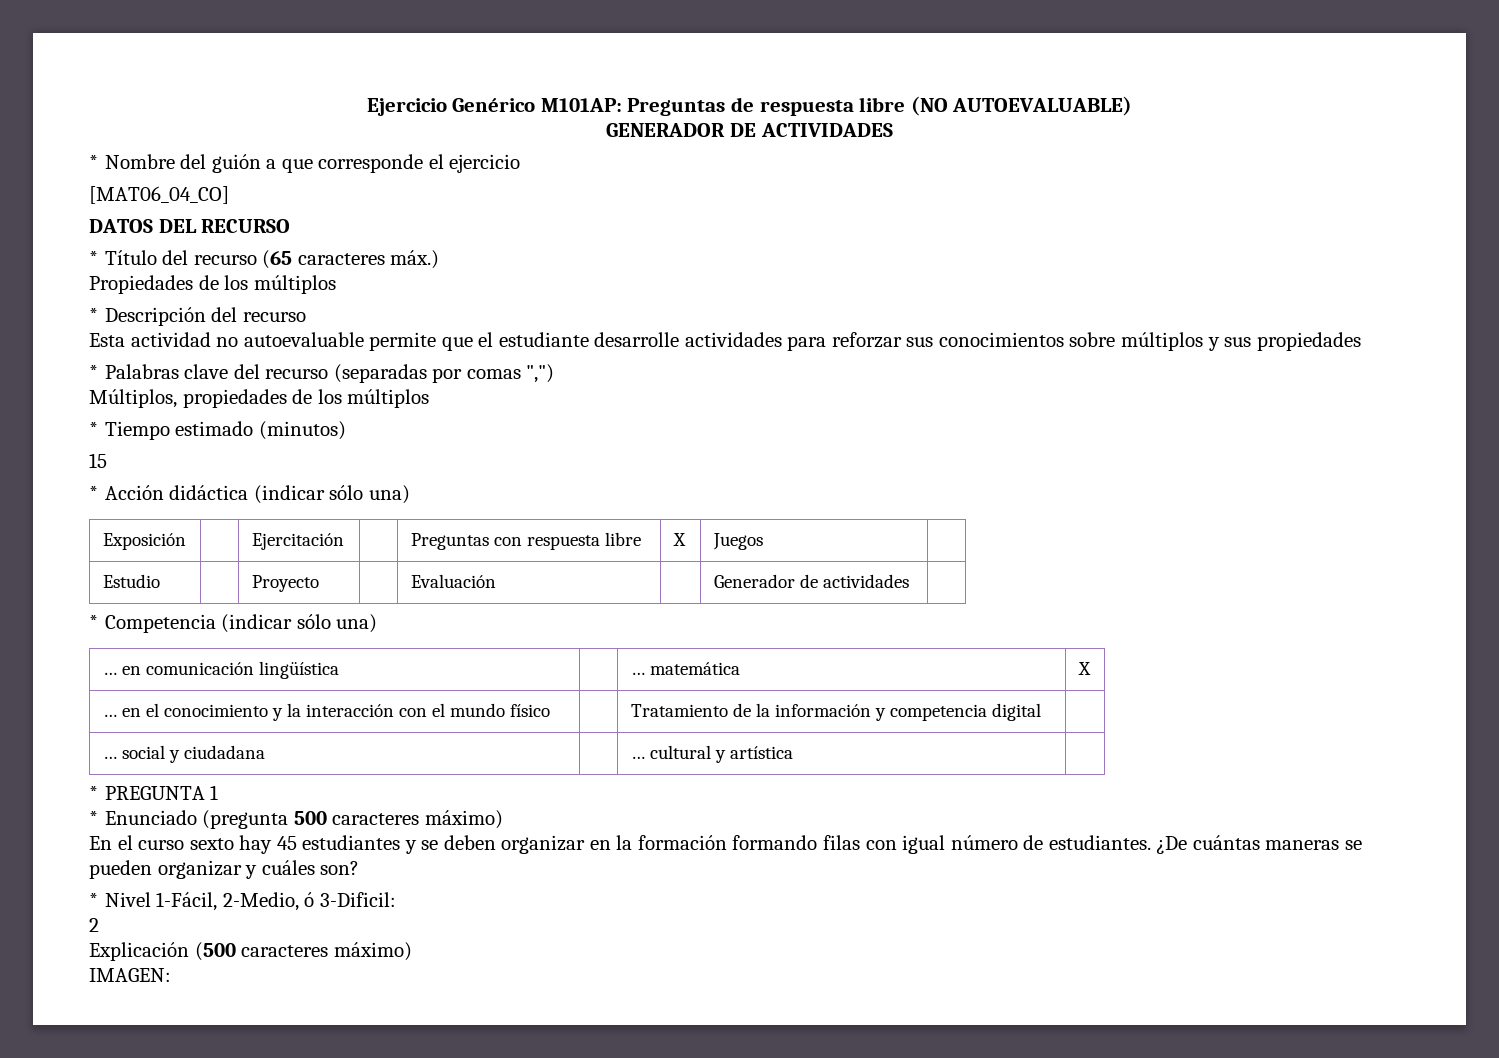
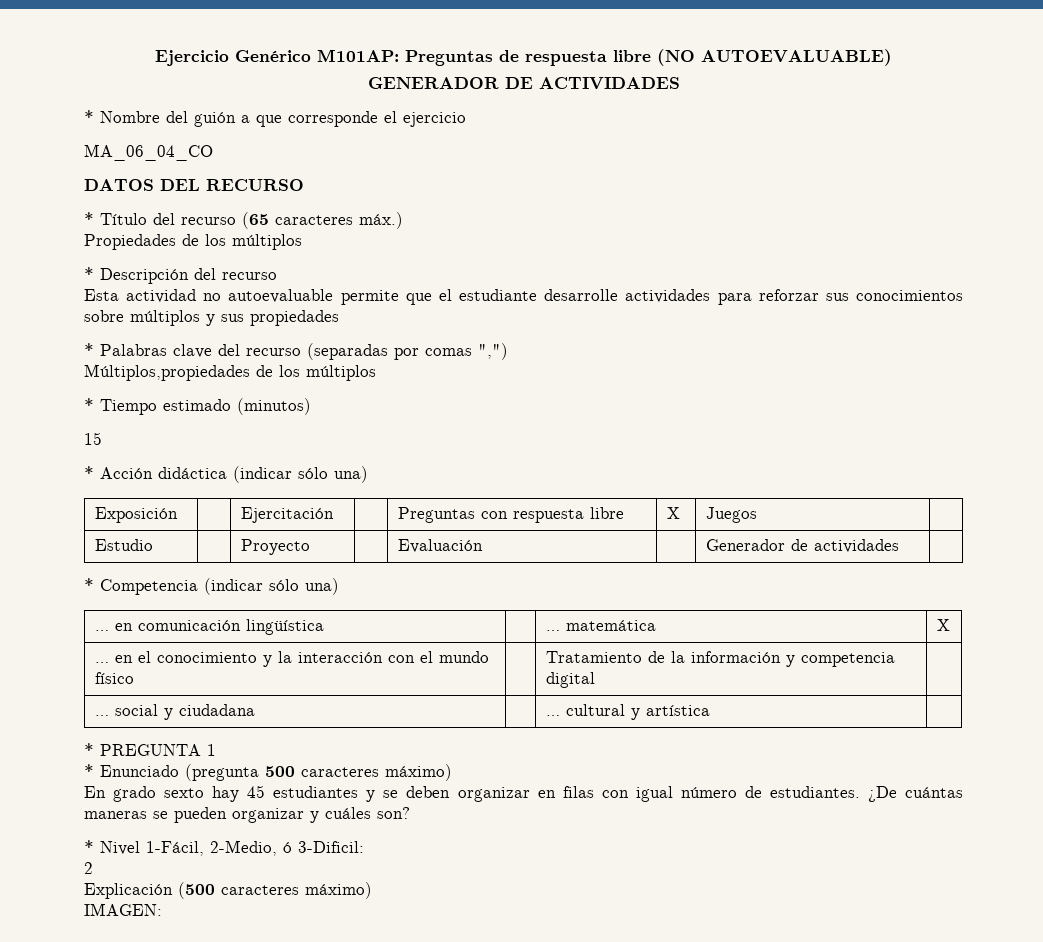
[89,186,229,204] [MAT06_04_CO] -> [84,144,213,161] MA_06_04_CO
[89,389,287,408] Múltiplos, propiedades -> [84,364,250,381] Múltiplos,propiedades
[117,835,185,850] el curso -> [113,786,157,802] grado
[616,835,818,850] la formación formando -> (556, 794) none

